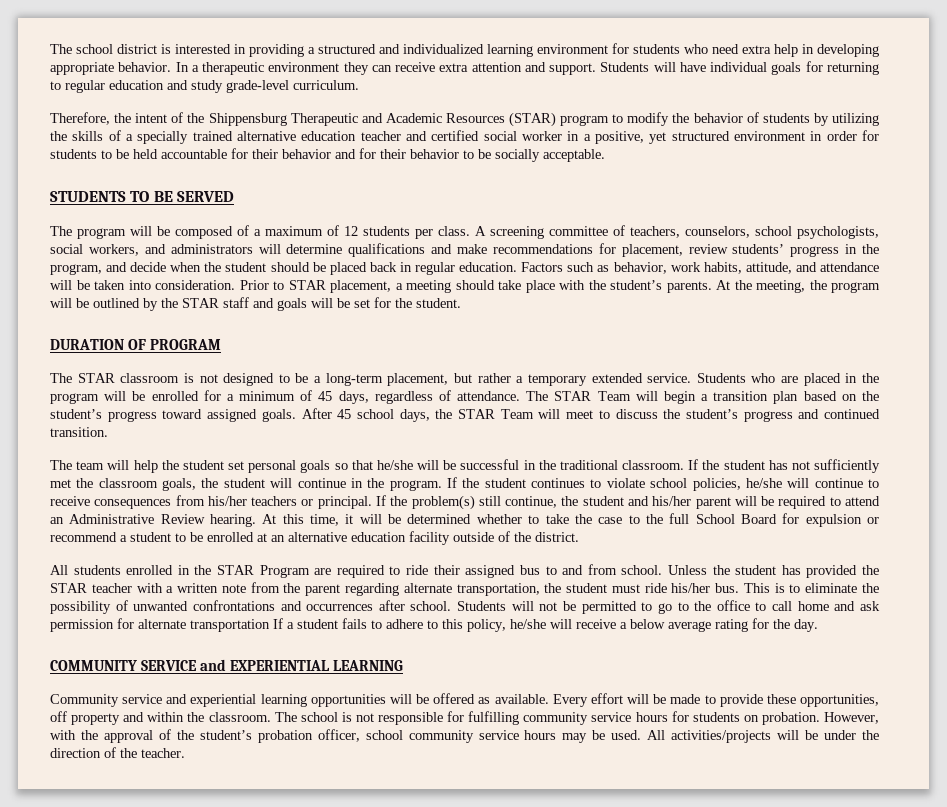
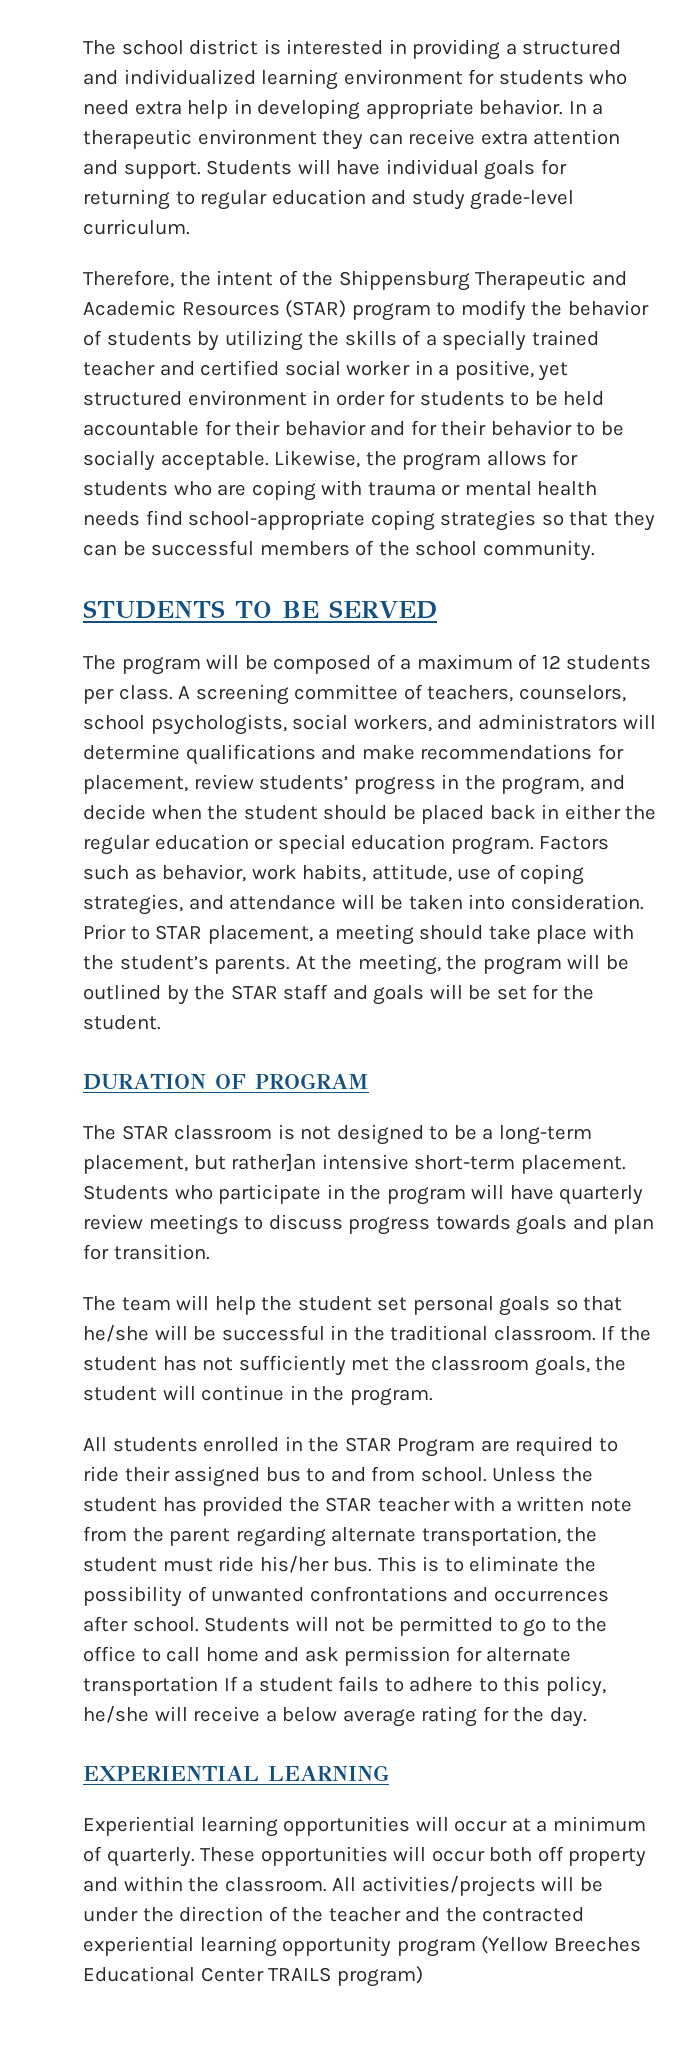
[237,131,357,141] alternative education -> (599, 338) none
(605, 155) none -> [274,450,579,471] [83,480,598,501] [83,510,655,531] [83,540,595,561] Likewise, the program allows for students who are coping with trauma or mental health needs find school-appropriate coping strategies so that they can be successful members of the school community.
[415,262,518,275] regular education. -> [564,804,657,820] [83,834,534,855] either the regular education or special education program.
(792, 268) none -> [457,864,585,885] [83,894,183,915] use of coping strategies,
[477,373,879,386] [50,390,879,404] [50,408,881,422] rather a temporary extended service. Students who are placed in the program will be enrolled for a minimum of 45 days, regardless of attendance. The STAR Team will begin a transition plan based on the student’s progress toward assigned goals. After 45 school days, the STAR Team will meet to discuss the student’s progress and continued -> [231,1154,626,1174] [83,1184,644,1205] [83,1214,655,1235] [83,1244,109,1260] rather]an intensive short-term placement. Students who participate in the program will have quarterly review meetings to discuss progress towards goals and plan for
[447,477,880,491] [50,495,881,510] [50,513,879,527] [50,531,579,545] If the student continues to violate school policies, he/she will continue to receive consequences from his/her teachers or principal. If the problem(s) still continue, the student and his/her parent will be required to attend an Administrative Review hearing. At this time, it will be determined whether to take the case to the full School Board for expulsion or recommend a student to be enrolled at an alternative education facility outside of the district. -> (433, 1397) none
[50,659,227,671] COMMUNITY SERVICE and -> (587, 1717) none
[50,693,879,707] Community service and experiential learning opportunities will be offered as available. Every effort will be made to provide these opportunities, -> [83,1816,646,1837] [83,1846,533,1867] Experiential learning opportunities will occur at a minimum of quarterly. These opportunities will occur both
[274,711,880,725] [50,729,642,743] The school is not responsible for fulfilling community service hours for students on probation. However, with the approval of the student’s probation officer, school community service hours may be used. -> (327, 1884) none
[141,748,185,758] teacher. -> [328,1907,585,1922] [83,1936,641,1957] [83,1966,423,1987] teacher and the contracted experiential learning opportunity program (Yellow Breeches Educational Center TRAILS program)

